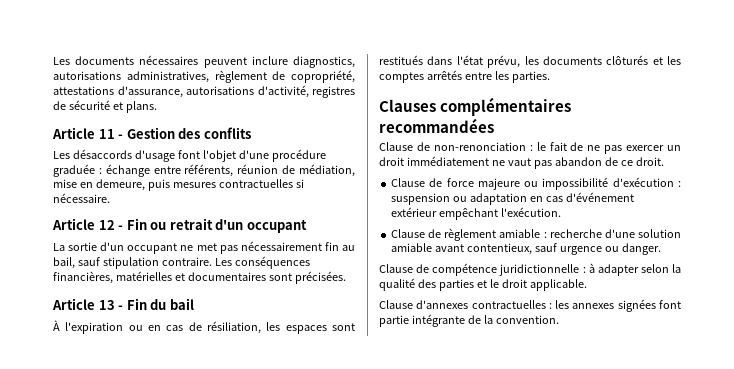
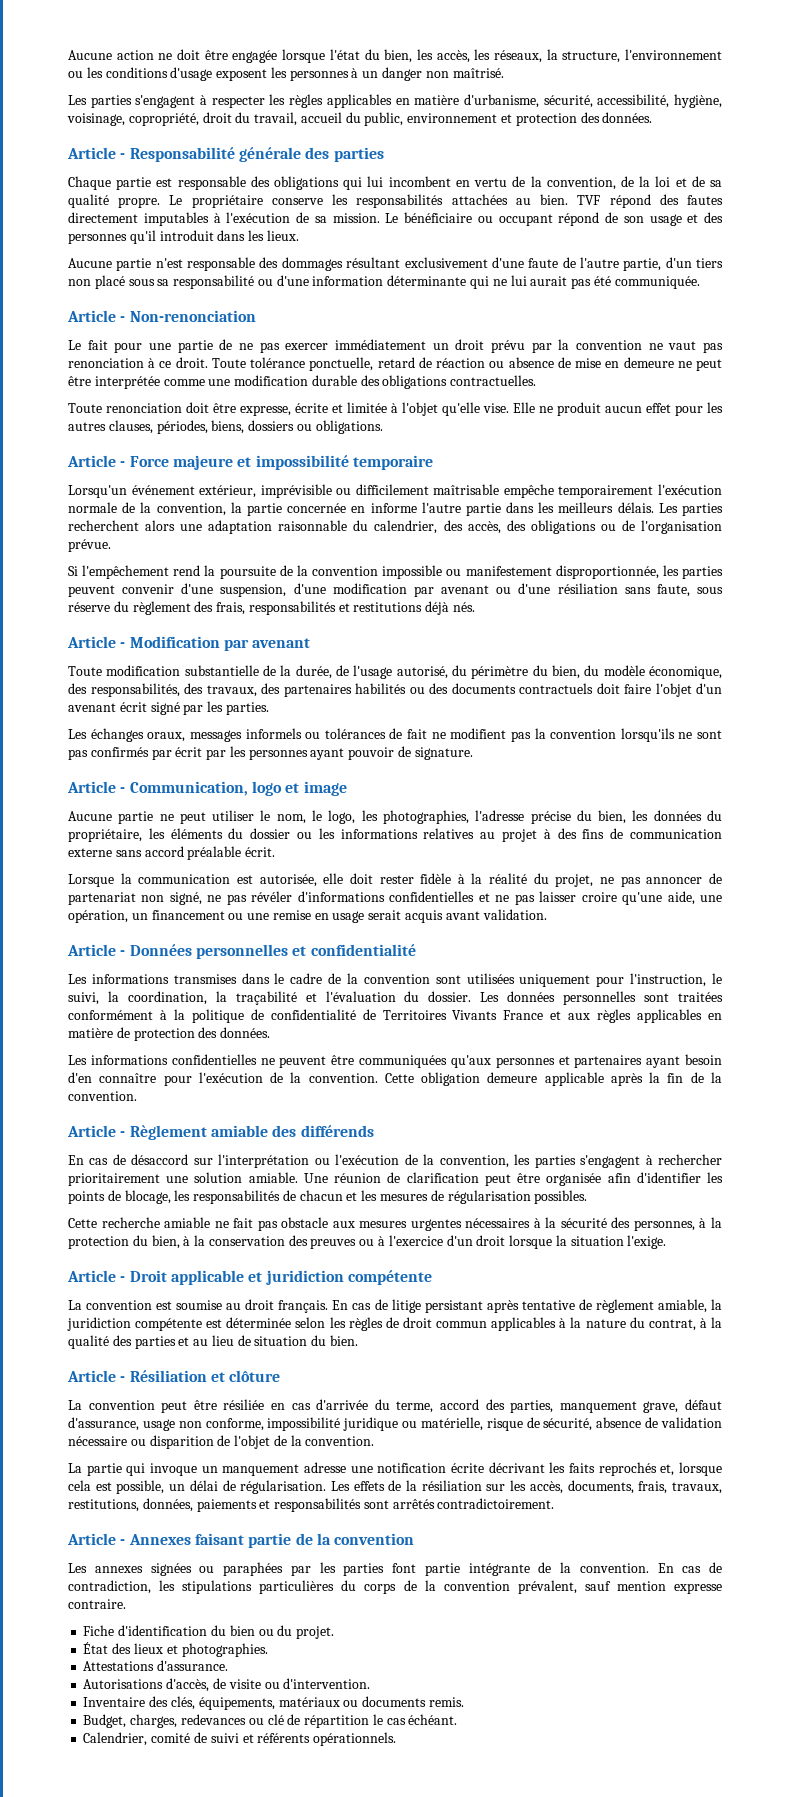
[53,55,355,68] [53,70,355,83] [53,85,355,98] [53,100,157,113] [52,127,251,139] [53,149,326,162] [53,164,355,177] [53,179,304,191] [53,193,110,203] [52,218,307,233] [53,241,355,254] [53,256,310,269] [53,271,346,284] [52,298,194,310] [53,320,355,334] [379,55,681,68] [379,70,550,83] [379,97,572,116] [379,118,494,133] [379,142,567,151] Les documents nécessaires peuvent inclure diagnostics, autorisations administratives, règlement de copropriété, attestations d'assurance, autorisations d'activité, registres de sécurité et plans. // Article 11 - Gestion des conflits // Les désaccords d'usage font l'objet d'une procédure graduée : échange entre référents, réunion de médiation, mise en demeure, puis mesures contractuelles si nécessaire. // Article 12 - Fin ou retrait d'un occupant // La sortie d'un occupant ne met pas nécessairement fin au bail, sauf stipulation contraire. Les conséquences financières, matérielles et documentaires sont précisées. // Article 13 - Fin du bail // À l'expiration ou en cas de résiliation, les espaces sont restitués dans l'état prévu, les documents clôturés et les comptes arrêtés entre les parties. // Clauses complémentaires recommandées // Clause de non-renonciation : le fait -> [68,49,722,63] [68,67,504,81] [68,94,722,108] [67,112,653,126] [67,147,384,162] [68,176,723,190] [68,194,724,208] [68,212,723,226] [68,230,299,244] [68,257,723,271] [68,275,700,289] [67,310,256,322] [68,340,213,353] Aucune action ne doit être engagée lorsque l'état du bien, les accès, les réseaux, la structure, l'environnement ou les conditions d'usage exposent les personnes à un danger non maîtrisé. // Les parties s'engagent à respecter les règles applicables en matière d'urbanisme, sécurité, accessibilité, hygiène, voisinage, copropriété, droit du travail, accueil du public, environnement et protection des données. // Article - Responsabilité générale des parties // Chaque partie est responsable des obligations qui lui incombent en vertu de la convention, de la loi et de sa qualité propre. Le propriétaire conserve les responsabilités attachées au bien. TVF répond des fautes directement imputables à l'exécution de sa mission. Le bénéficiaire ou occupant répond de son usage et des personnes qu'il introduit dans les lieux. // Aucune partie n'est responsable des dommages résultant exclusivement d'une faute de l'autre partie, d'un tiers non placé sous sa responsabilité ou d'une information déterminante qui ne lui aurait pas été communiquée. // Article - Non-renonciation // Le fait pour une partie
(665, 148) none -> [335,339,426,350] immédiatement
[406,156,489,166] immédiatement -> [491,339,643,353] prévu par la convention
[554,157,618,166] abandon de -> [68,358,156,368] renonciation à
[391,177,681,190] [391,192,634,205] [391,207,562,220] [391,228,681,241] [391,243,661,255] [379,263,669,276] // Clause de force majeure ou impossibilité d'exécution : suspension ou adaptation en cas d'événement extérieur empêchant l'exécution. // Clause de règlement amiable : recherche d'une solution amiable avant contentieux, sauf urgence ou danger. // Clause de compétence juridictionnelle : à adapter selon -> [211,357,723,371] [68,375,537,389] [68,402,723,416] [68,420,383,434] [67,455,433,470] [68,484,722,498] [68,502,723,516] [68,520,723,534] [68,539,111,552] [68,565,723,579] [68,583,723,597] [68,601,476,615] [67,636,311,651] [68,665,722,679] [68,683,722,697] [68,701,269,715] [68,728,722,742] [68,746,473,760] [67,781,347,796] [68,810,722,824] [68,828,722,842] [68,846,276,860] [68,873,722,887] [68,891,722,905] [68,909,547,923] [67,944,416,959] [68,973,722,987] [68,991,723,1005] [68,1009,723,1023] [68,1027,271,1041] [68,1054,722,1068] [68,1072,722,1086] [68,1091,137,1101] [67,1125,374,1140] [68,1154,722,1168] [68,1172,724,1186] [68,1190,588,1204] [68,1217,722,1231] [68,1235,667,1249] [67,1270,432,1285] [68,1299,722,1313] [67,1317,707,1331] Toute tolérance ponctuelle, retard de réaction ou absence de mise en demeure ne peut être interprétée comme une modification durable des obligations contractuelles. // Toute renonciation doit être expresse, écrite et limitée à l'objet qu'elle vise. Elle ne produit aucun effet pour les autres clauses, périodes, biens, dossiers ou obligations. // Article - Force majeure et impossibilité temporaire // Lorsqu'un événement extérieur, imprévisible ou difficilement maîtrisable empêche temporairement l'exécution normale de la convention, la partie concernée en informe l'autre partie dans les meilleurs délais. Les parties recherchent alors une adaptation raisonnable du calendrier, des accès, des obligations ou de l'organisation prévue. // Si l'empêchement rend la poursuite de la convention impossible ou manifestement disproportionnée, les parties peuvent convenir d'une suspension, d'une modification par avenant ou d'une résiliation sans faute, sous réserve du règlement des frais, responsabilités et restitutions déjà nés. // Article - Modification par avenant // Toute modification substantielle de la durée, de l'usage autorisé, du périmètre du bien, du modèle économique, des responsabilités, des travaux, des partenaires habilités ou des documents contractuels doit faire l'objet d'un avenant écrit signé par les parties. // Les échanges oraux, messages informels ou tolérances de fait ne modifient pas la convention lorsqu'ils ne sont pas confirmés par écrit par les personnes ayant pouvoir de signature. // Article - Communication, logo et image // Aucune partie ne peut utiliser le nom, le logo, les photographies, l'adresse précise du bien, les données du propriétaire, les éléments du dossier ou les informations relatives au projet à des fins de communication externe sans accord préalable écrit. // Lorsque la communication est autorisée, elle doit rester fidèle à la réalité du projet, ne pas annoncer de partenariat non signé, ne pas révéler d'informations confidentielles et ne pas laisser croire qu'une aide, une opération, un financement ou une remise en usage serait acquis avant validation. // Article - Données personnelles et confidentialité // Les informations transmises dans le cadre de la convention sont utilisées uniquement pour l'instruction, le suivi, la coordination, la traçabilité et l'évaluation du dossier. Les données personnelles sont traitées conformément à la politique de confidentialité de Territoires Vivants France et aux règles applicables en matière de protection des données. // Les informations confidentielles ne peuvent être communiquées qu'aux personnes et partenaires ayant besoin d'en connaître pour l'exécution de la convention. Cette obligation demeure applicable après la fin de la convention. // Article - Règlement amiable des différends // En cas de désaccord sur l'interprétation ou l'exécution de la convention, les parties s'engagent à rechercher prioritairement une solution amiable. Une réunion de clarification peut être organisée afin d'identifier les points de blocage, les responsabilités de chacun et les mesures de régularisation possibles. // Cette recherche amiable ne fait pas obstacle aux mesures urgentes nécessaires à la sécurité des personnes, à la protection du bien, à la conservation des preuves ou à l'exercice d'un droit lorsque la situation l'exige. // Article - Droit applicable et juridiction compétente // La convention est soumise au droit français. En cas de litige persistant après tentative de règlement amiable, la juridiction compétente est déterminée selon les règles de droit commun applicables à la nature du contrat, à
[489,279,587,291] [379,299,656,312] le droit applicable. // Clause d'annexes contractuelles : les annexes signées -> [193,1335,359,1346] [67,1370,281,1382] [68,1399,723,1413] [68,1417,722,1431] [68,1435,375,1449] [68,1462,722,1476] [68,1480,722,1494] [68,1498,555,1512] [67,1533,415,1548] [68,1562,385,1576] au lieu de situation du bien. // Article - Résiliation et clôture // La convention peut être résiliée en cas d'arrivée du terme, accord des parties, manquement grave, défaut d'assurance, usage non conforme, impossibilité juridique ou matérielle, risque de sécurité, absence de validation nécessaire ou disparition de l'objet de la convention. // La partie qui invoque un manquement adresse une notification écrite décrivant les faits reprochés et, lorsque cela est possible, un délai de régularisation. Les effets de la résiliation sur les accès, documents, frais, travaux, restitutions, données, paiements et responsabilités sont arrêtés contradictoirement. // Article - Annexes faisant partie de la convention // Les annexes signées ou paraphées par les parties
(559, 319) none -> [657,1562,722,1573] [68,1580,722,1594] [68,1599,126,1609] [83,1625,335,1639] [83,1642,268,1657] [83,1660,229,1671] [83,1678,371,1692] [83,1696,464,1710] [83,1714,458,1728] [83,1732,397,1746] En cas de contradiction, les stipulations particulières du corps de la convention prévalent, sauf mention expresse contraire. // Fiche d'identification du bien ou du projet. // État des lieux et photographies. // Attestations d'assurance. // Autorisations d'accès, de visite ou d'intervention. // Inventaire des clés, équipements, matériaux ou documents remis. // Budget, charges, redevances ou clé de répartition le cas échéant. // Calendrier, comité de suivi et référents opérationnels.

